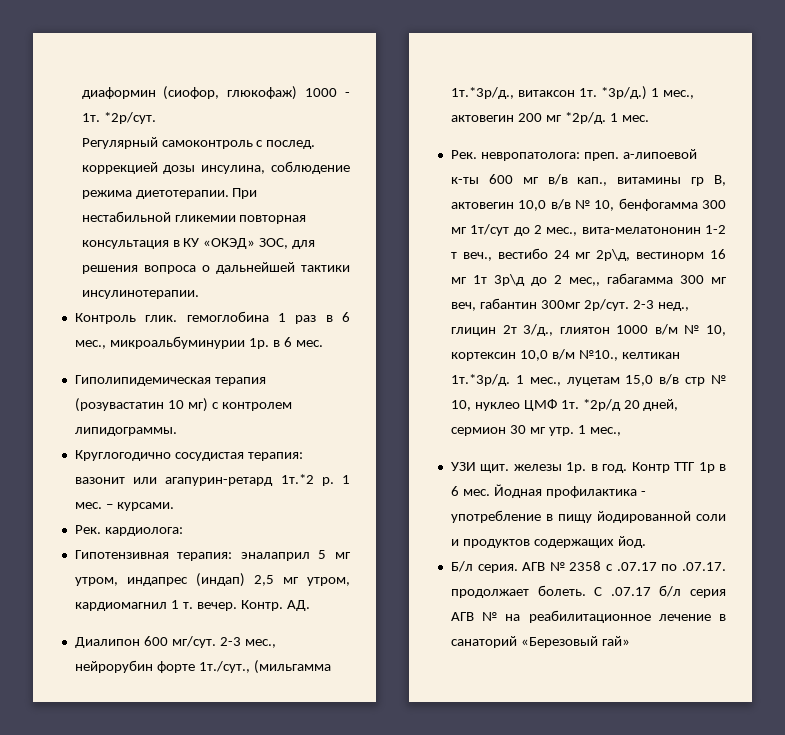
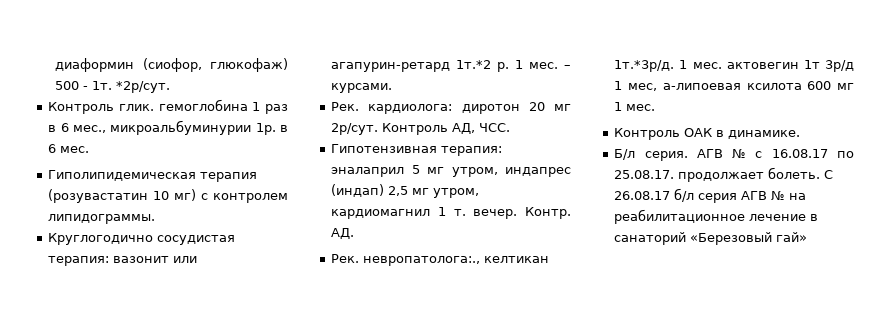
[305,88,338,97] 1000 -> [55,81,80,90] 500
[81,137,316,149] [81,161,350,174] [81,188,258,199] [81,211,307,224] [81,238,316,249] [81,262,350,274] [81,290,199,299] // Регулярный самоконтроль с послед. коррекцией дозы инсулина, соблюдение режима диетотерапии. При нестабильной гликемии повторная консультация в КУ «ОКЭД» ЗОС, для решения вопроса о дальнейшей тактики инсулинотерапии. -> (171, 87) none
(183, 531) none -> [461,102,571,114] [331,123,511,135] диротон 20 мг 2р/сут. Контроль АД, ЧСС.
[74,636,276,648] [74,660,331,674] [450,86,694,100] [450,112,649,124] [450,149,697,161] [450,174,726,186] [450,198,726,211] [450,224,726,236] [450,248,726,261] [450,273,727,286] [450,298,689,311] [450,324,726,336] [450,349,680,361] [450,374,726,386] [450,399,679,411] [450,425,621,436] [450,462,726,473] [450,484,646,498] [450,510,726,523] [450,536,646,548] Диалипон 600 мг/сут. 2-3 мес., нейрорубин форте 1т./сут., (мильгамма 1т.*3р/д., витаксон 1т. *3р/д.) 1 мес., актовегин 200 мг *2р/д. 1 мес. // Рек. невропатолога: преп. а-липоевой к-ты 600 мг в/в кап., витамины гр В, актовегин 10,0 в/в № 10, бенфогамма 300 мг 1т/сут до 2 мес., вита-мелатононин 1-2 т веч., вестибо 24 мг 2р\д, вестинорм 16 мг 1т 3р\д до 2 мес,, габагамма 300 мг веч, габантин 300мг 2р/сут. 2-3 нед., глицин 2т 3/д., глиятон 1000 в/м № 10, кортексин 10,0 в/м №10., келтикан 1т.*3р/д. 1 мес., луцетам 15,0 в/в стр № 10, нуклео ЦМФ 1т. *2р/д 20 дней, сермион 30 мг утр. 1 мес., // УЗИ щит. железы 1р. в год. Контр ТТГ 1р в 6 мес. Йодная профилактика - употребление в пищу йодированной соли и продуктов содержащих йод. -> [331,254,550,266] [614,60,854,72] [614,81,854,91] [614,102,656,111] [614,128,801,140] Рек. невропатолога:., келтикан 1т.*3р/д. 1 мес. актовегин 1т 3р/д 1 мес, а-липоевая ксилота 600 мг 1 мес. // Контроль ОАК в динамике.
[569,561,726,571] 2358 с .07.17 по .07.17. -> [755,149,854,158] [614,170,675,179] с 16.08.17 по 25.08.17.
[610,587,651,596] .07.17 -> [614,191,671,200] 26.08.17

